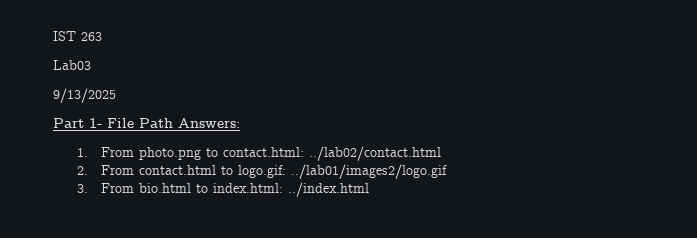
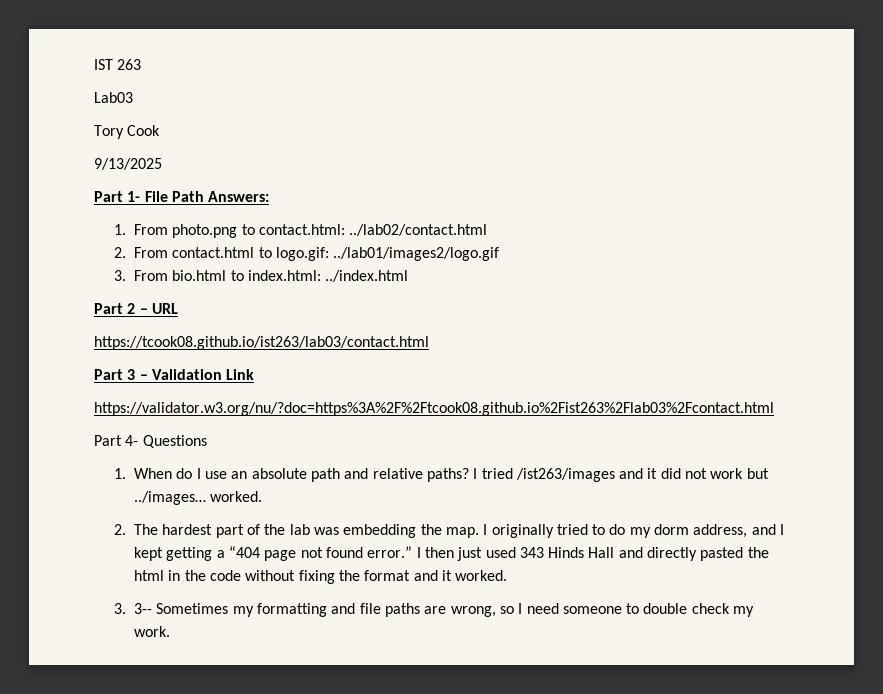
(91, 65) none -> [94,125,161,139] // Tory Cook
(369, 189) none -> [94,303,178,314] [94,336,429,350] [94,369,255,380] [94,402,774,416] [94,435,207,448] [113,468,769,482] [133,491,263,505] [113,524,785,538] [133,546,769,561] [133,570,508,584] [113,603,755,617] [133,626,170,637] // Part 2 – URL // https://tcook08.github.io/ist263/lab03/contact.html // Part 3 – Validation Link // https://validator.w3.org/nu/?doc=https%3A%2F%2Ftcook08.github.io%2Fist263%2Flab03%2Fcontact.html // Part 4- Questions // 1. When do I use an absolute path and relative paths? I tried /ist263/images and it did not work but ../images… worked. // 2. The hardest part of the lab was embedding the map. I originally tried to do my dorm address, and I kept getting a “404 page not found error.” I then just used 343 Hinds Hall and directly pasted the html in the code without fixing the format and it worked. // 3. 3-- Sometimes my formatting and file paths are wrong, so I need someone to double check my work.

